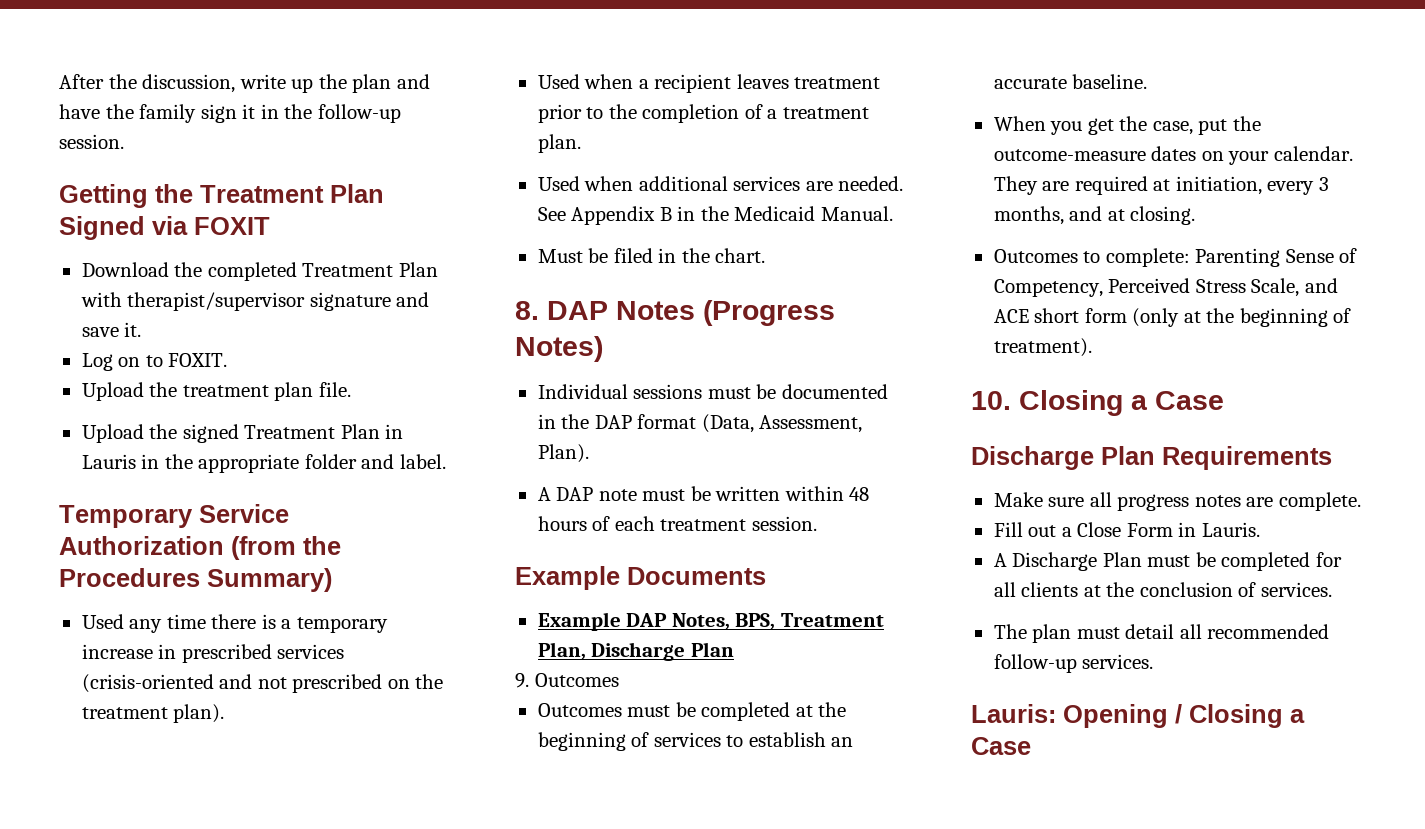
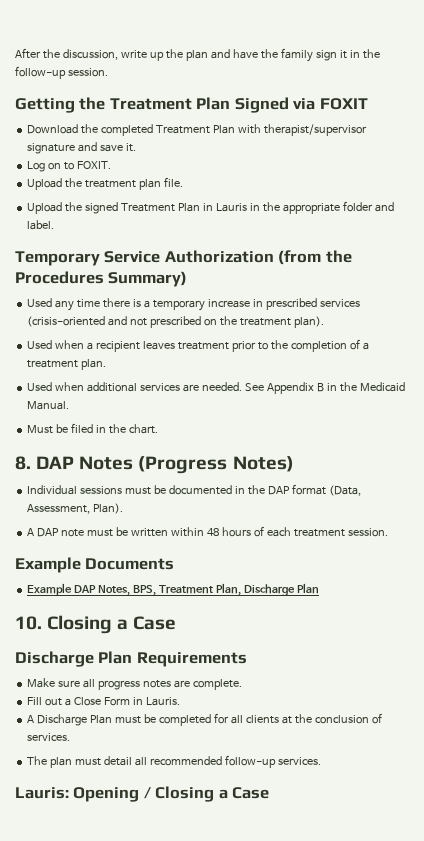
[515,673,619,688] [537,702,847,721] [537,732,854,751] [993,74,1148,89] [993,116,1261,135] [993,146,1353,165] [993,176,1329,195] [993,206,1196,225] [993,248,1358,267] [993,278,1338,297] [993,308,1352,327] [993,338,1092,357] // 9. Outcomes // Outcomes must be completed at the beginning of services to establish an accurate baseline. // When you get the case, put the outcome-measure dates on your calendar. They are required at initiation, every 3 months, and at closing. // Outcomes to complete: Parenting Sense of Competency, Perceived Stress Scale, and ACE short form (only at the beginning of treatment). -> (319, 588) none

